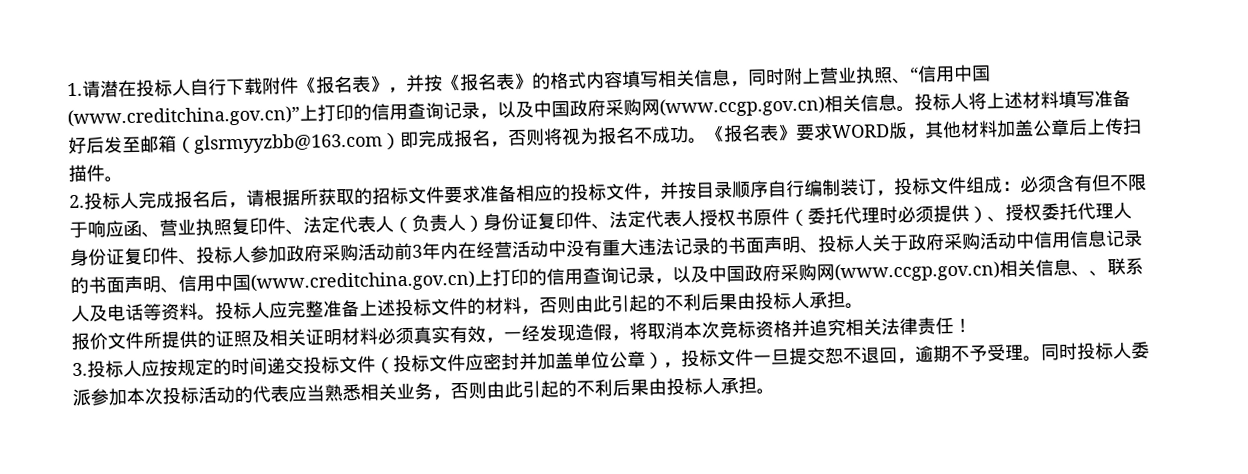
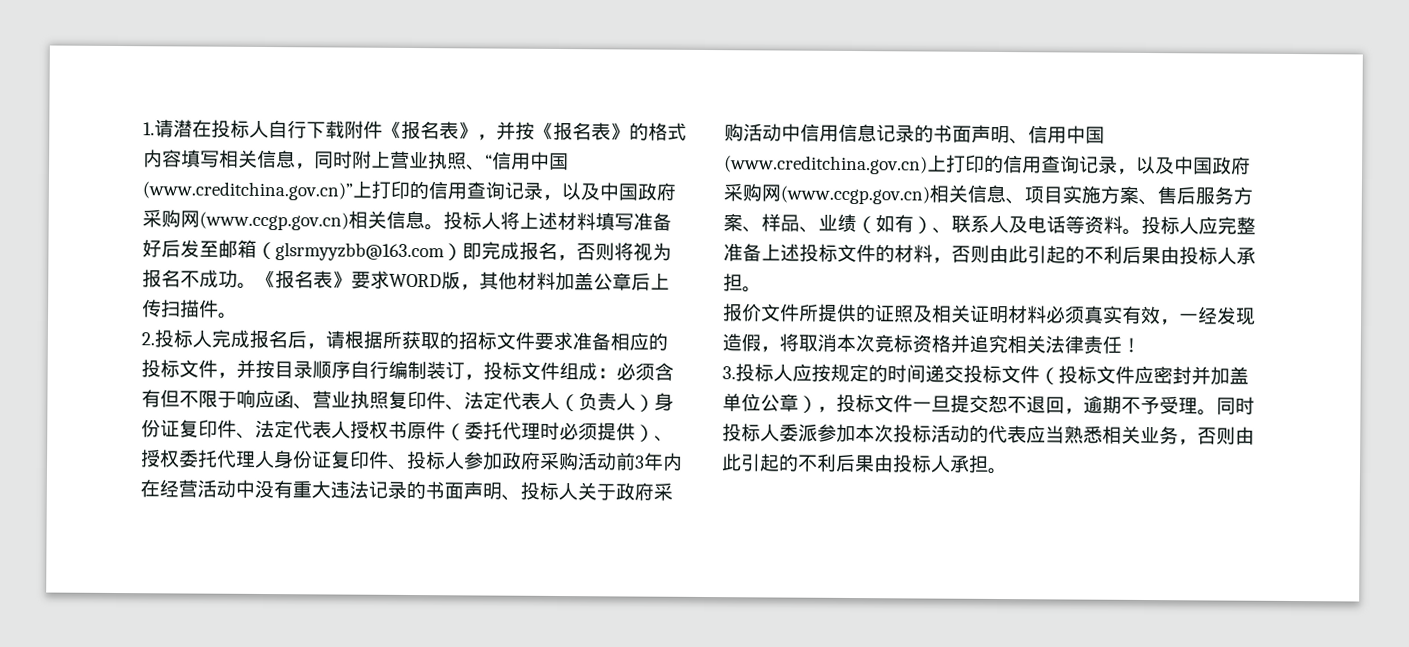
(1090, 273) none -> [1024,185,1253,206] [723,213,933,234] 项目实施方案、售后服务方案、样品、业绩（如有）

